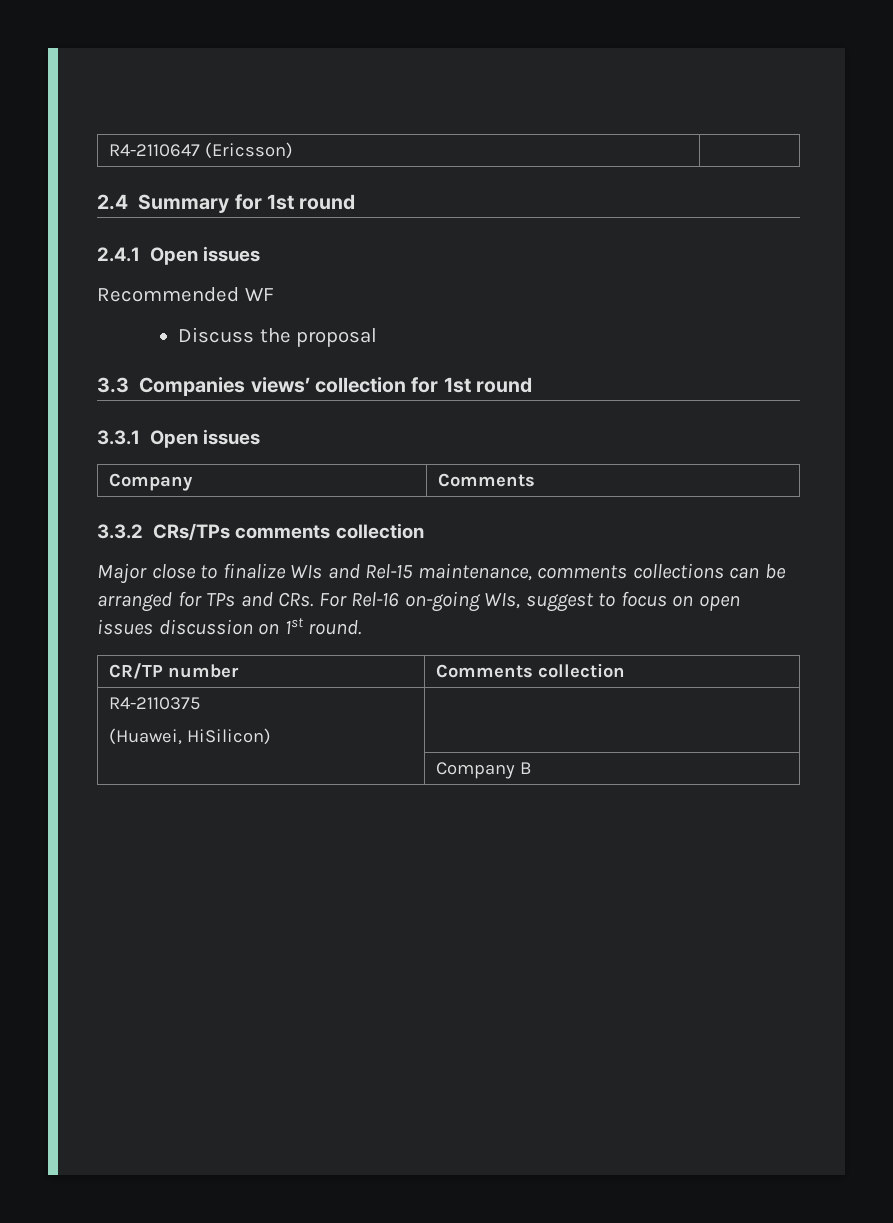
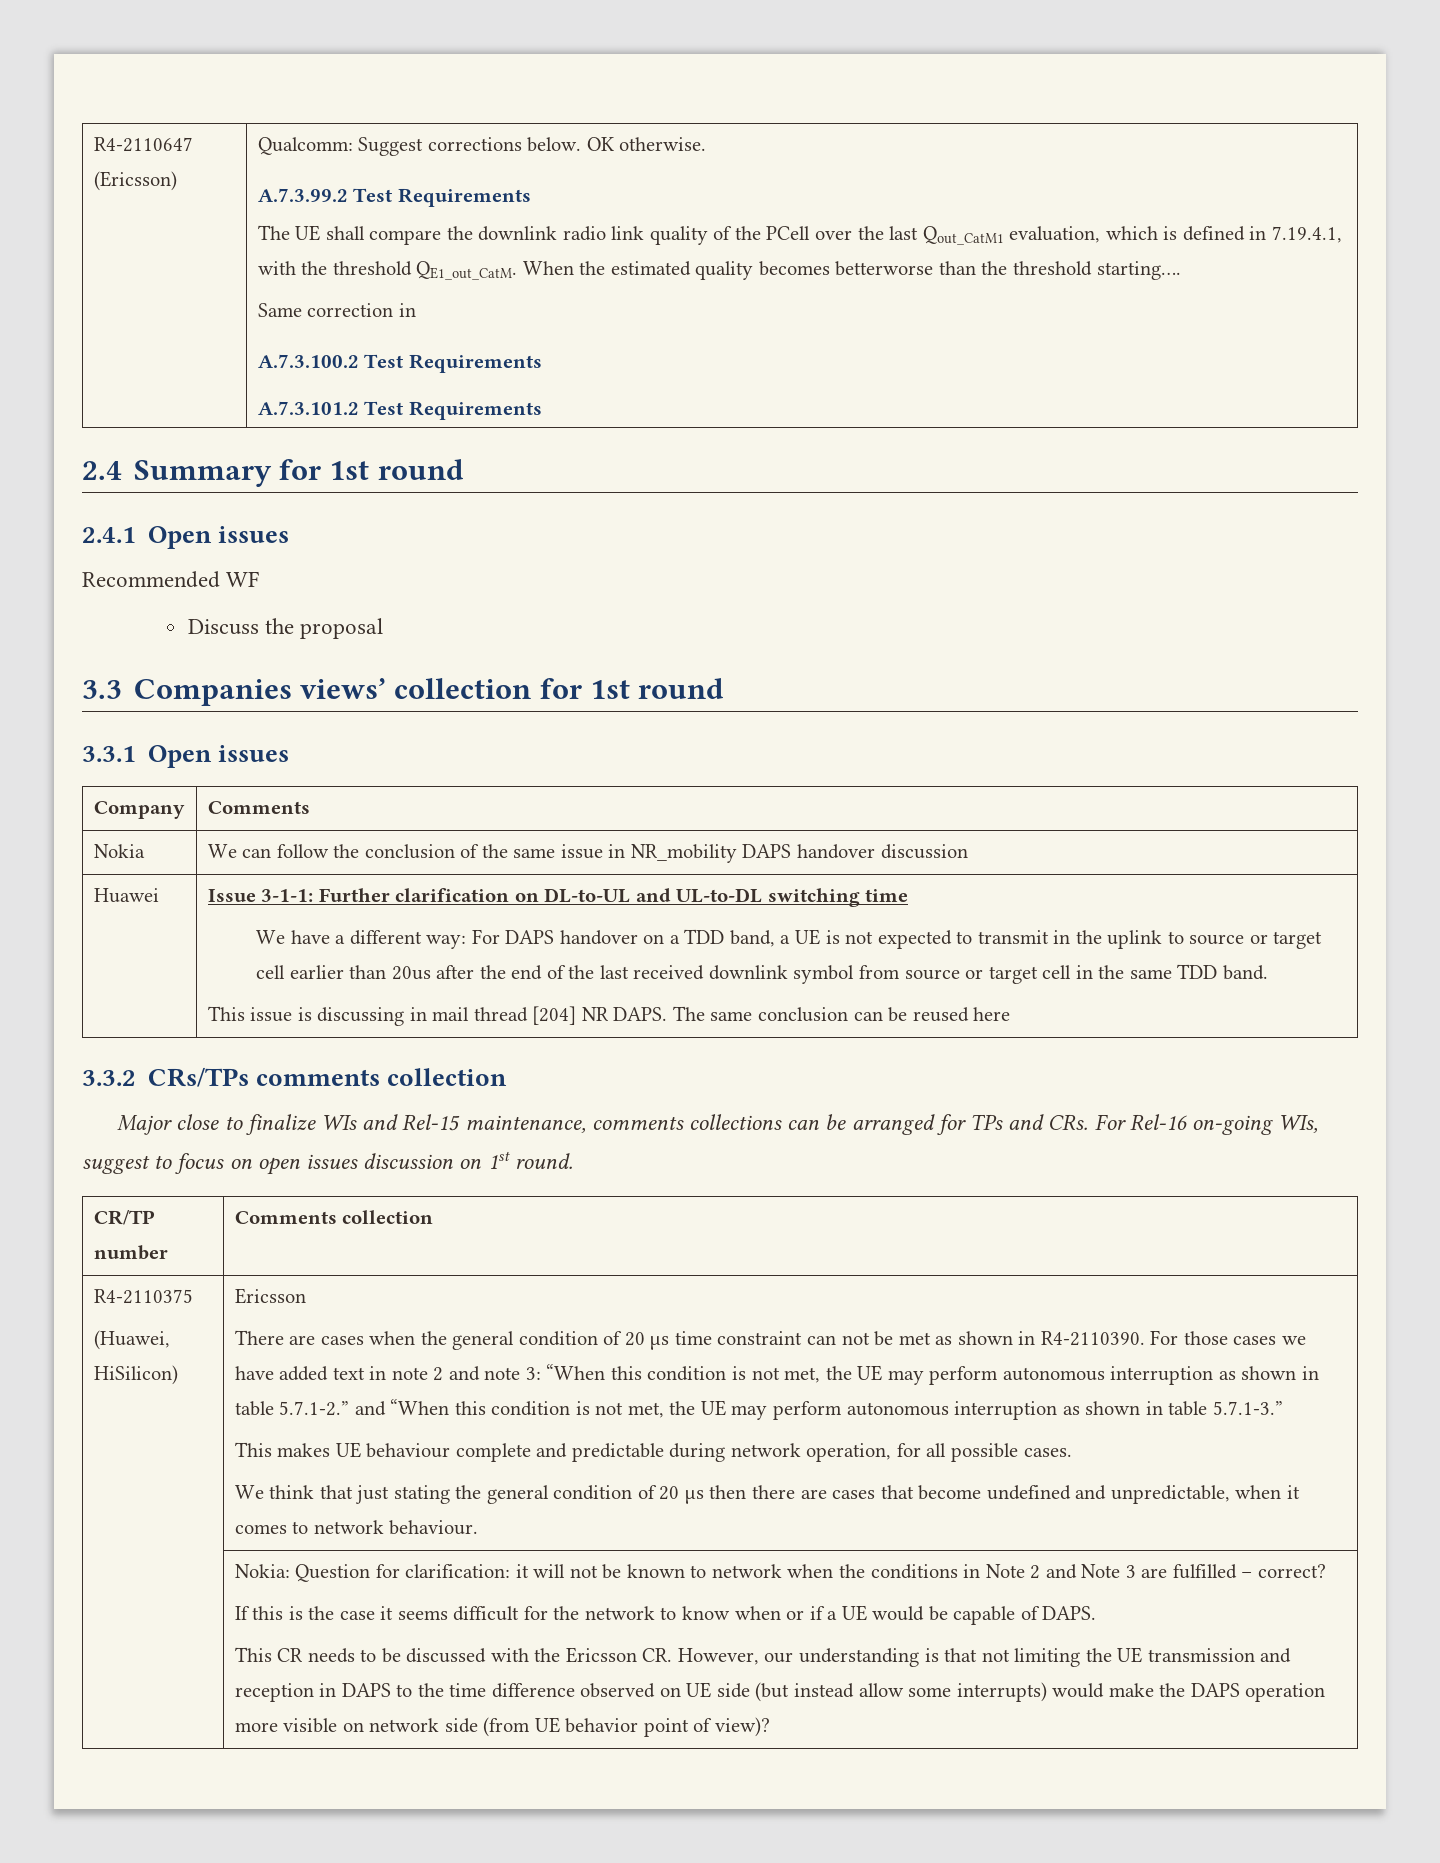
(294, 150) none -> [257,137,707,156] [257,188,531,207] [257,225,1342,245] [257,261,1181,280] [257,303,416,317] [257,354,542,373] [257,401,542,420] Qualcomm: Suggest corrections below. OK otherwise. // A.7.3.99.2 Test Requirements // The UE shall compare the downlink radio link quality of the PCell over the last Qout_CatM1 evaluation, which is defined in 7.19.4.1, with the threshold QE1_out_CatM. When the estimated quality becomes betterworse than the threshold starting…. // Same correction in // A.7.3.100.2 Test Requirements // A.7.3.101.2 Test Requirements
(536, 480) none -> [93,844,145,858] [207,844,968,863] [93,888,159,903] [207,888,909,907] [256,929,1323,949] [256,964,1268,984] [207,1006,1011,1026] // Nokia | We can follow the conclusion of the same issue in NR_mobility DAPS handover discussion // Huawei | Issue 3-1-1: Further clarification on DL-to-UL and UL-to-DL switching time // We have a different way: For DAPS handover on a TDD band, a UE is not expected to transmit in the uplink to source or target cell earlier than 20us after the end of the last received downlink symbol from source or target cell in the same TDD band. // This issue is discussing in mail thread [204] NR DAPS. The same conclusion can be reused here
[436,762,533,779] // | Company B -> [234,1288,306,1304] [234,1330,1306,1350] [234,1364,1319,1385] [234,1399,1283,1420] [234,1442,1072,1462] [234,1485,1300,1504] [234,1520,479,1535] [234,1564,1326,1582] [234,1605,1097,1625] [234,1647,1292,1667] [234,1682,1326,1702] [234,1717,770,1737] Ericsson // There are cases when the general condition of 20 µs time constraint can not be met as shown in R4-2110390. For those cases we have added text in note 2 and note 3: “When this condition is not met, the UE may perform autonomous interruption as shown in table 5.7.1-2.” and “When this condition is not met, the UE may perform autonomous interruption as shown in table 5.7.1-3.” // This makes UE behaviour complete and predictable during network operation, for all possible cases. // We think that just stating the general condition of 20 µs then there are cases that become undefined and unpredictable, when it comes to network behaviour. // | Nokia: Question for clarification: it will not be known to network when the conditions in Note 2 and Note 3 are fulfilled – correct? // If this is the case it seems difficult for the network to know when or if a UE would be capable of DAPS. // This CR needs to be discussed with the Ericsson CR. However, our understanding is that not limiting the UE transmission and reception in DAPS to the time difference observed on UE side (but instead allow some interrupts) would make the DAPS operation more visible on network side (from UE behavior point of view)?

